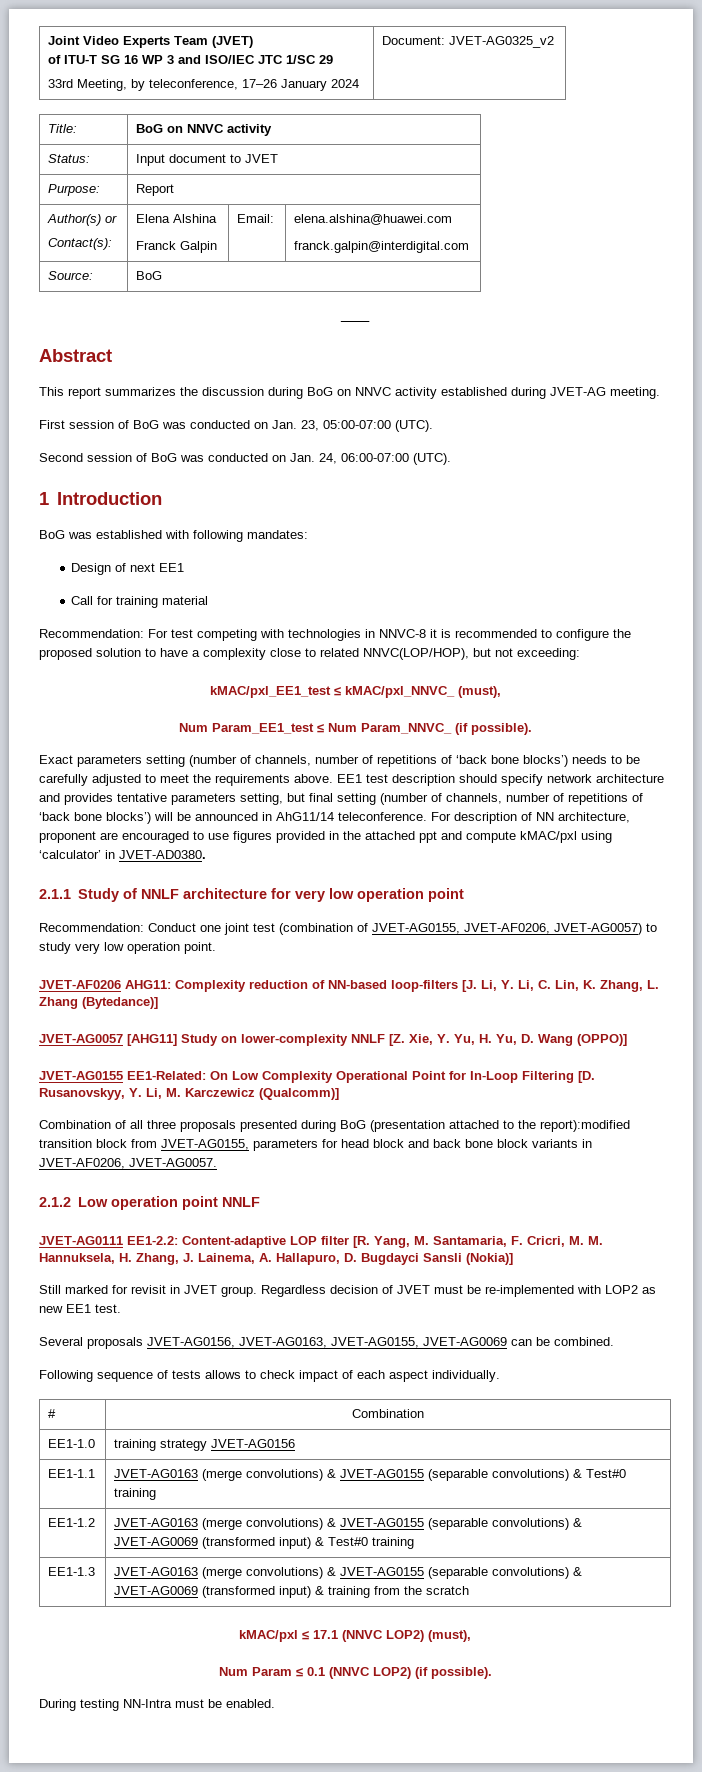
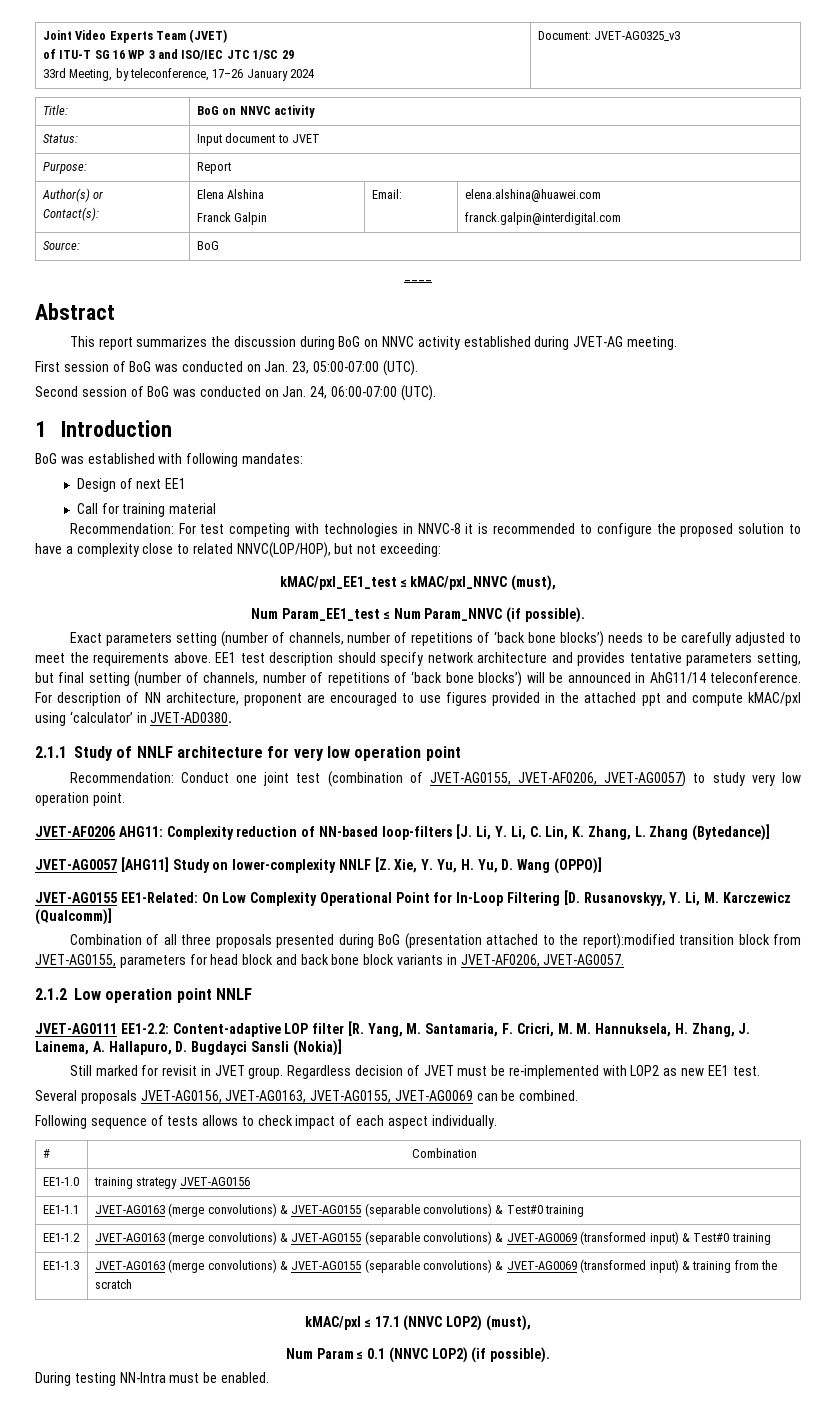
[449,36,555,48] JVET-AG0325_v2 -> [594,31,681,41] JVET-AG0325_v3
[344,686,455,698] kMAC/pxl_NNVC_ -> [410,576,508,590] kMAC/pxl_NNVC
[360,723,452,734] Param_NNVC_ -> [424,608,503,621] Param_NNVC

